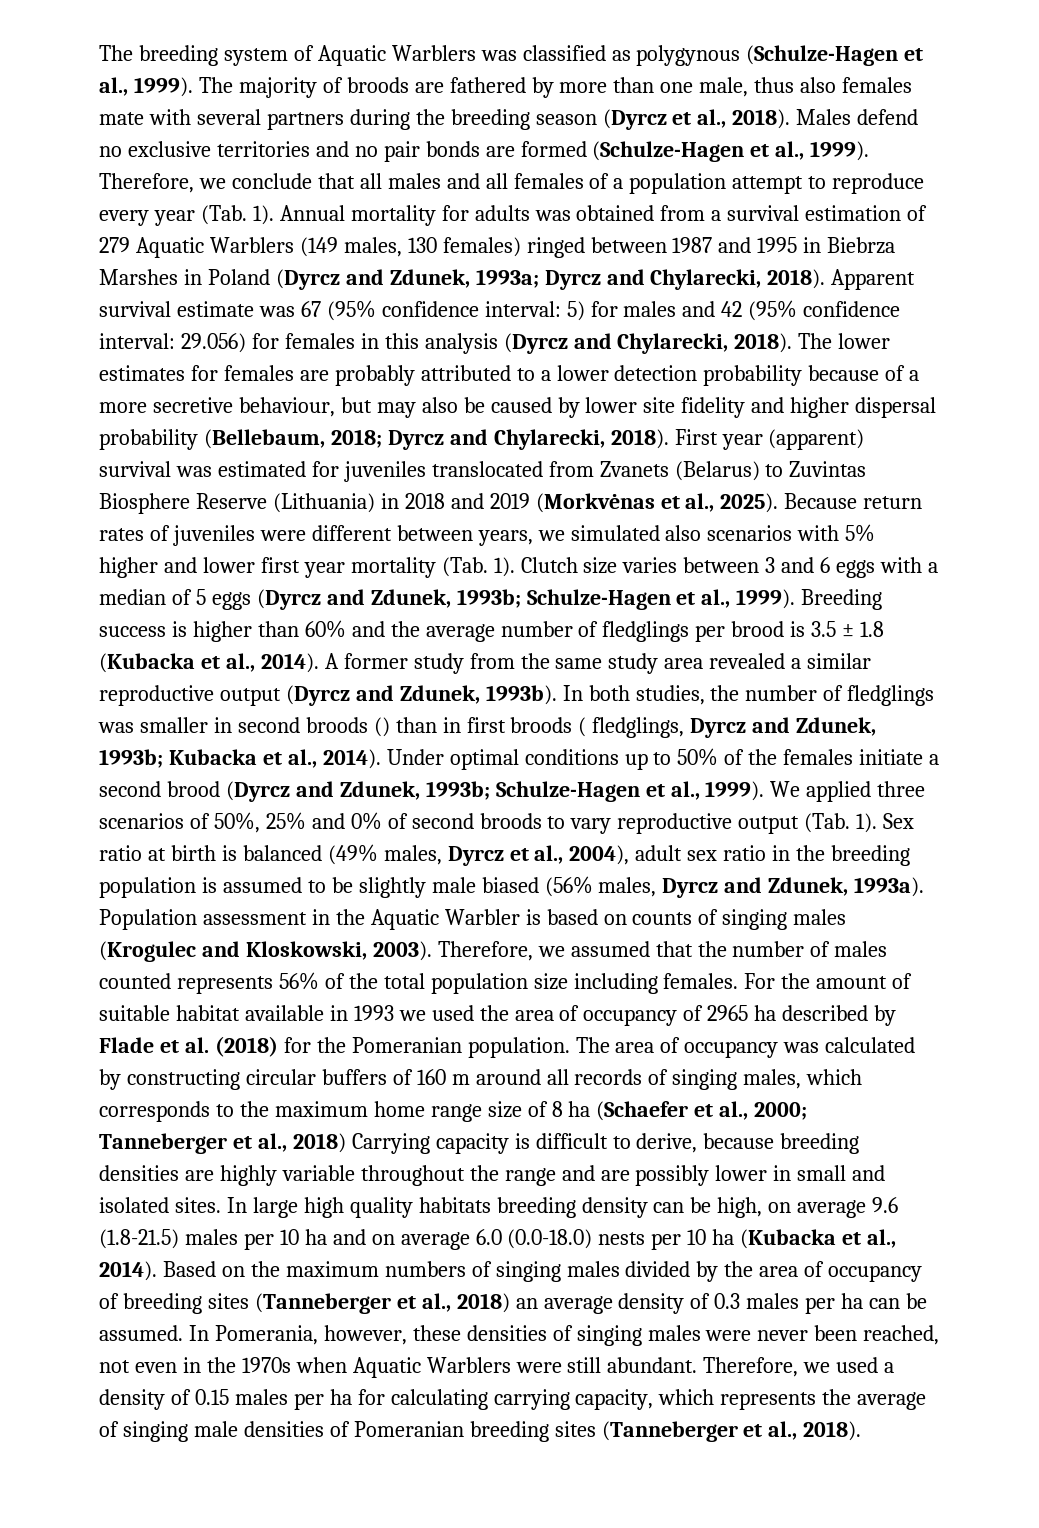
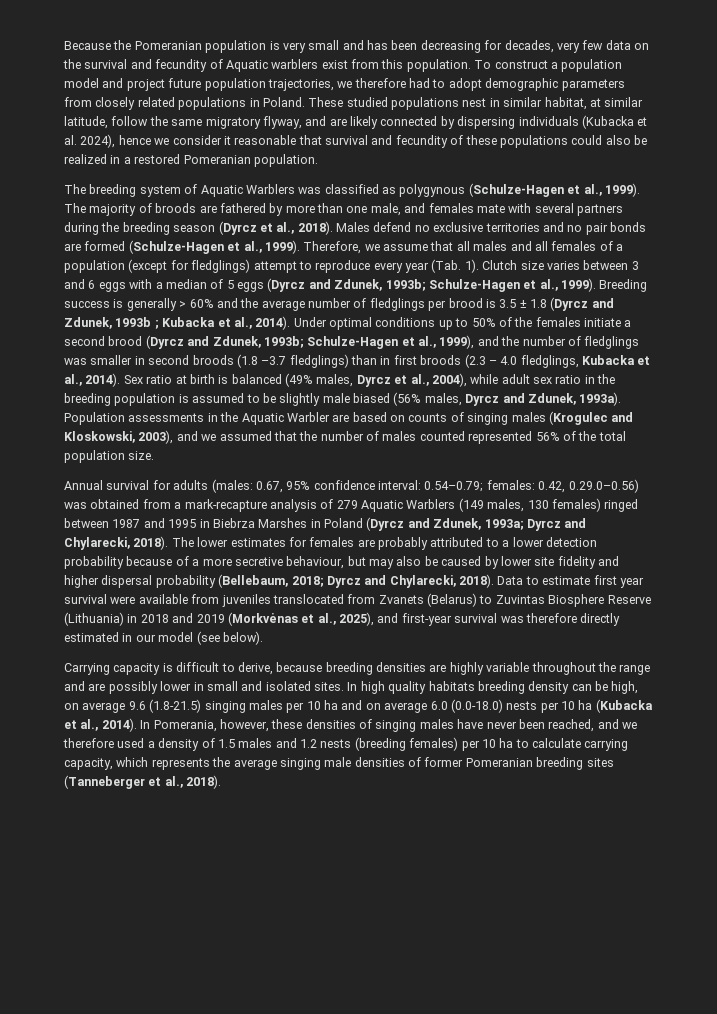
(99, 53) none -> [64,40,649,53] [63,59,623,72] [64,78,625,91] [64,97,644,110] [64,115,648,129] [64,134,647,148] [64,154,318,167] Because the Pomeranian population is very small and has been decreasing for decades, very few data on the survival and fecundity of Aquatic warblers exist from this population. To construct a population model and project future population trajectories, we therefore had to adopt demographic parameters from closely related populations in Poland. These studied populations nest in similar habitat, at similar latitude, follow the same migratory flyway, and are likely connected by dispersing individuals (Kubacka et al. 2024), hence we consider it reasonable that survival and fecundity of these populations could also be realized in a restored Pomeranian population. //
[754,77,837,93] thus also -> [404,203,426,213] and
[231,173,312,189] conclude -> [383,244,428,251] assume
(727, 183) none -> [128,259,251,273] (except for fledglings)
[279,205,530,226] Annual mortality for adults -> [482,260,639,270] [64,278,648,292] [64,297,614,311] [64,316,632,330] [64,335,640,349] [64,354,651,368] [64,373,616,387] [64,392,622,406] [64,411,634,425] [64,430,626,444] [64,450,155,463] [64,479,639,493] Clutch size varies between 3 and 6 eggs with a median of 5 eggs (Dyrcz and Zdunek, 1993b; Schulze-Hagen et al., 1999). Breeding success is generally > 60% and the average number of fledglings per brood is 3.5 ± 1.8 (Dyrcz and Zdunek, 1993b ; Kubacka et al., 2014). Under optimal conditions up to 50% of the females initiate a second brood (Dyrcz and Zdunek, 1993b; Schulze-Hagen et al., 1999), and the number of fledglings was smaller in second broods (1.8 –3.7 fledglings) than in first broods (2.3 – 4.0 fledglings, Kubacka et al., 2014). Sex ratio at birth is balanced (49% males, Dyrcz et al., 2004), while adult sex ratio in the breeding population is assumed to be slightly male biased (56% males, Dyrcz and Zdunek, 1993a). Population assessments in the Aquatic Warbler are based on counts of singing males (Krogulec and Kloskowski, 2003), and we assumed that the number of males counted represented 56% of the total population size. // Annual survival for adults (males: 0.67, 95% confidence interval: 0.54–0.79; females: 0.42, 0.29.0–0.56)
[727,205,902,221] survival estimation -> [184,499,317,512] mark-recapture analysis
[831,269,916,290] [99,300,901,321] [99,333,793,354] Apparent survival estimate was 67 (95% confidence interval: 5) for males and 42 (95% confidence interval: 29.056) for females in this analysis (Dyrcz and Chylarecki, 2018). -> (169, 543) none
[674,429,865,450] [99,461,339,477] First year (apparent) survival was estimated for -> [497,575,644,588] [64,594,220,604] Data to estimate first year survival were available from
[720,493,923,513] [99,524,876,546] [99,557,938,578] [99,589,883,610] [99,620,885,642] [99,653,872,674] [99,685,935,706] [98,717,877,738] [99,748,940,770] [99,781,926,802] [99,812,915,834] [99,844,911,866] [99,876,925,898] [99,909,847,930] [99,941,888,962] [99,972,913,994] [99,1005,897,1026] [99,1036,916,1058] [99,1069,863,1090] [99,1101,808,1122] [99,1133,346,1154] 2025). Because return rates of juveniles were different between years, we simulated also scenarios with 5% higher and lower first year mortality (Tab. 1). Clutch size varies between 3 and 6 eggs with a median of 5 eggs (Dyrcz and Zdunek, 1993b; Schulze-Hagen et al., 1999). Breeding success is higher than 60% and the average number of fledglings per brood is 3.5 ± 1.8 (Kubacka et al., 2014). A former study from the same study area revealed a similar reproductive output (Dyrcz and Zdunek, 1993b). In both studies, the number of fledglings was smaller in second broods () than in first broods ( fledglings, Dyrcz and Zdunek, 1993b; Kubacka et al., 2014). Under optimal conditions up to 50% of the females initiate a second brood (Dyrcz and Zdunek, 1993b; Schulze-Hagen et al., 1999). We applied three scenarios of 50%, 25% and 0% of second broods to vary reproductive output (Tab. 1). Sex ratio at birth is balanced (49% males, Dyrcz et al., 2004), adult sex ratio in the breeding population is assumed to be slightly male biased (56% males, Dyrcz and Zdunek, 1993a). Population assessment in the Aquatic Warbler is based on counts of singing males (Krogulec and Kloskowski, 2003). Therefore, we assumed that the number of males counted represents 56% of the total population size including females. For the amount of suitable habitat available in 1993 we used the area of occupancy of 2965 ha described by Flade et al. (2018) for the Pomeranian population. The area of occupancy was calculated by constructing circular buffers of 160 m around all records of singing males, which corresponds to the maximum home range size of 8 ha (Schaefer et al., 2000; Tanneberger et al., 2018) -> [339,612,621,626] [64,631,263,645] 2025), and first-year survival was therefore directly estimated in our model (see below). //
[252,1197,298,1218] large -> (358, 686) none
(179, 1239) none -> [204,701,246,713] singing
[162,1261,923,1282] [99,1293,928,1314] [99,1325,183,1341] Based on the maximum numbers of singing males divided by the area of occupancy of breeding sites (Tanneberger et al., 2018) an average density of 0.3 males per ha can be assumed. -> (137, 725) none
[705,1330,752,1341] were -> [457,719,484,729] have
[99,1357,895,1378] [99,1389,488,1410] not even in the 1970s when Aquatic Warblers were still abundant. Therefore, we used a density of 0.15 males per ha for calculating -> [597,719,637,729] [63,737,581,751] and we therefore used a density of 1.5 males and 1.2 nests (breeding females) per 10 ha to calculate
[99,1421,119,1437] of -> (277, 764) none
(350, 1429) none -> [424,757,464,767] former

